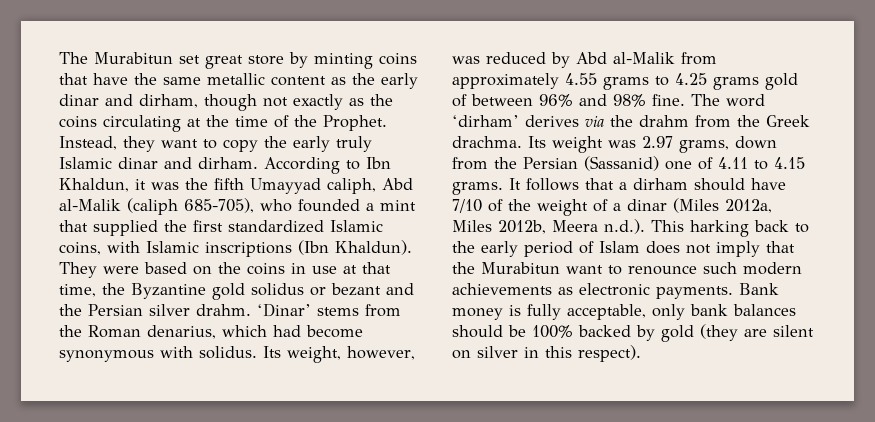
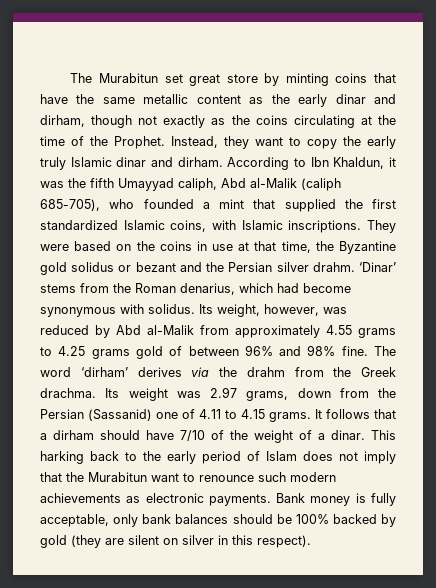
[205,240,412,257] inscriptions (Ibn Khaldun). -> [288,220,362,233] inscriptions.
[627,198,772,213] [452,219,645,234] dinar (Miles 2012a, Miles 2012b, Meera n.d.). -> [331,430,365,440] dinar.

